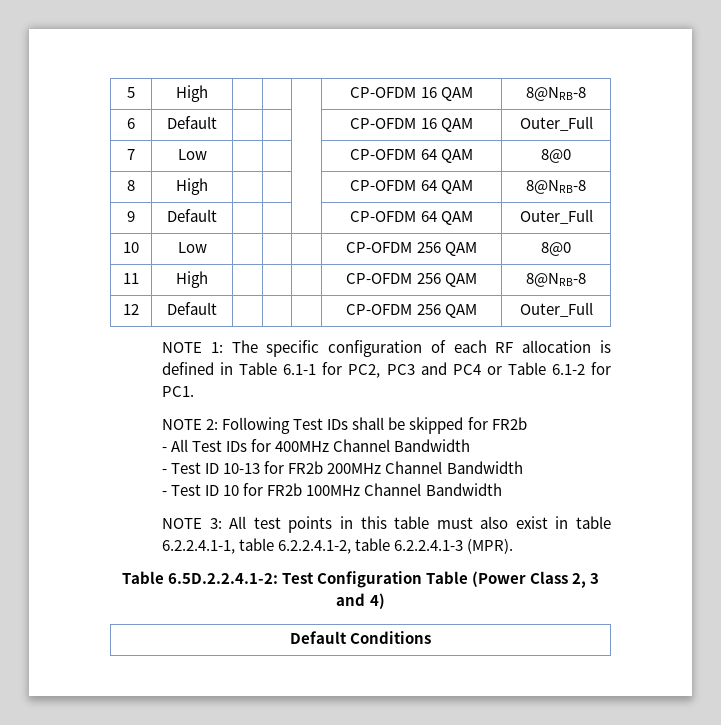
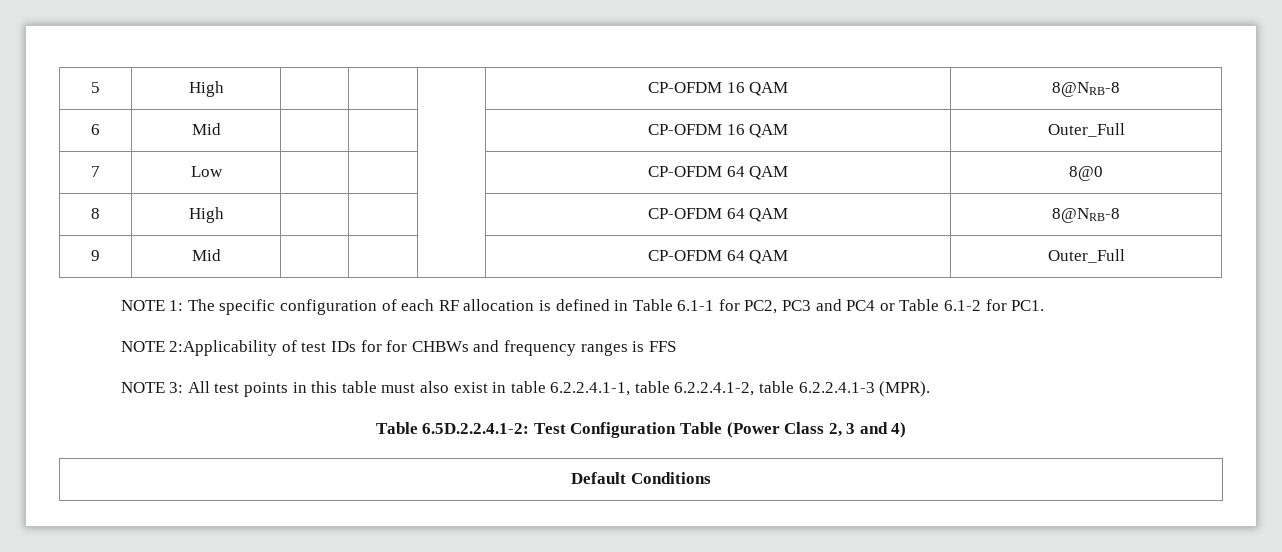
[167,116,217,129] Default -> [191,123,221,135] Mid
[167,209,217,222] Default -> [191,249,221,261] Mid
[123,242,139,253] [177,242,207,253] [346,242,477,256] [541,242,571,256] [123,273,139,284] [176,271,208,288] [346,273,477,287] [526,273,586,287] [123,304,139,315] [167,302,217,315] [346,304,477,318] [519,302,593,317] // 10 | Low | | | | CP-OFDM 256 QAM | 8@0 // 11 | High | | | | CP-OFDM 256 QAM | 8@NRB-8 // 12 | Default | | | | CP-OFDM 256 QAM | Outer_Full -> (1125, 256) none
[206,417,527,434] [162,439,471,452] [162,461,523,474] [162,483,502,496] 2: Following Test IDs shall be skipped for FR2b // - All Test IDs for 400MHz Channel Bandwidth // - Test ID 10-13 for FR2b 200MHz Channel Bandwidth // - Test ID 10 for FR2b 100MHz Channel Bandwidth -> [169,340,676,356] 2:Applicability of test IDs for for CHBWs and frequency ranges is FFS

